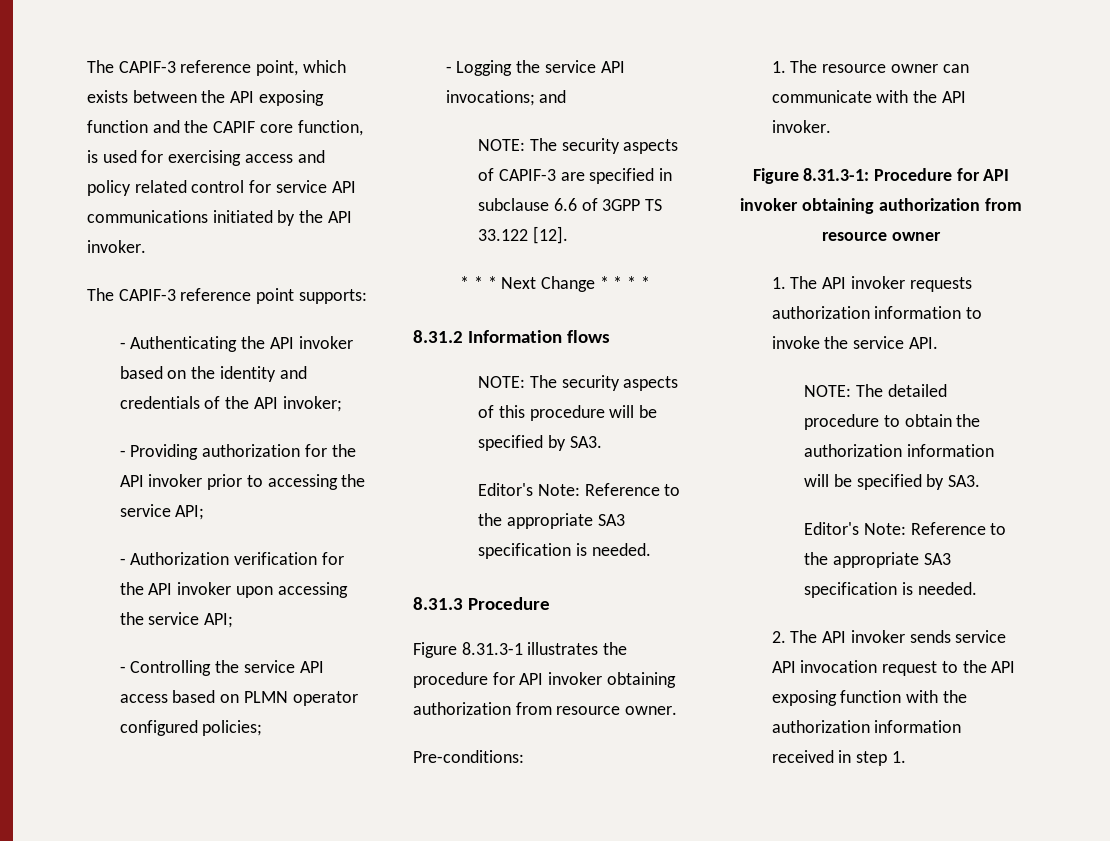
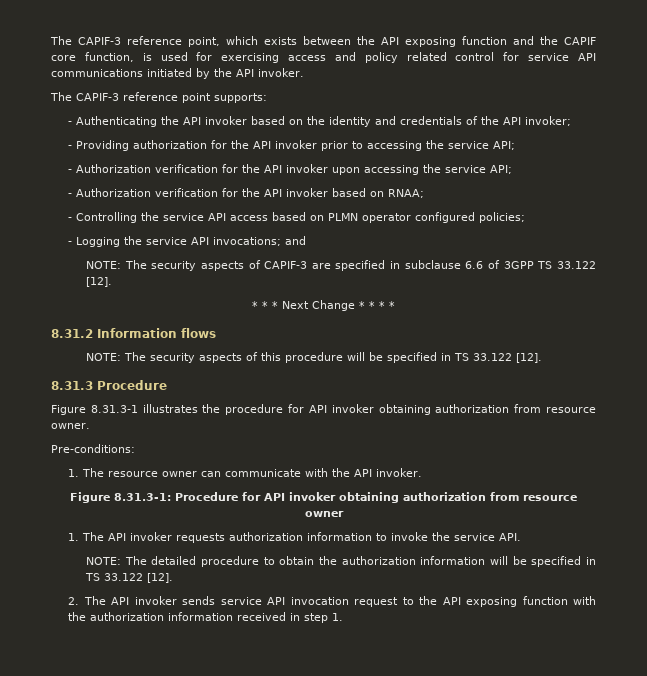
(234, 620) none -> [68,188,425,198] // - Authorization verification for the API invoker based on RNAA;
[548,435,602,451] [478,483,681,496] [478,513,625,529] [478,543,651,559] by SA3. // Editor's Note: Reference to the appropriate SA3 specification is needed. -> [440,353,542,363] in TS 33.122 [12].
[926,474,981,490] [804,522,1007,535] [804,552,951,568] [804,582,977,598] by SA3. // Editor's Note: Reference to the appropriate SA3 specification is needed. -> [586,557,597,565] [84,573,173,583] in TS 33.122 [12].

